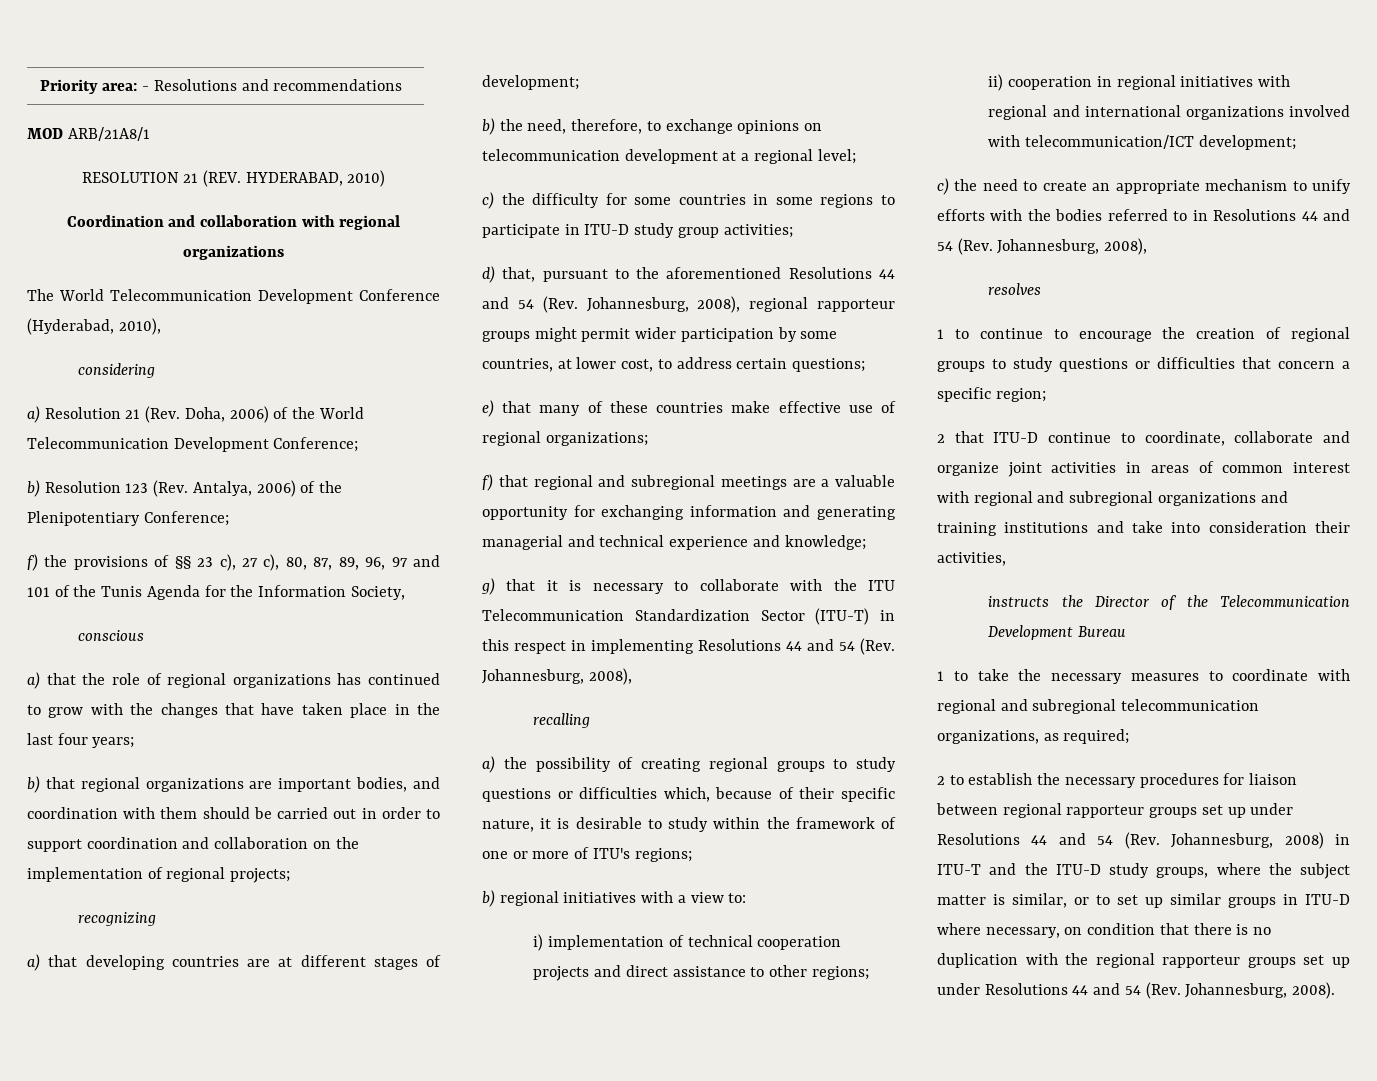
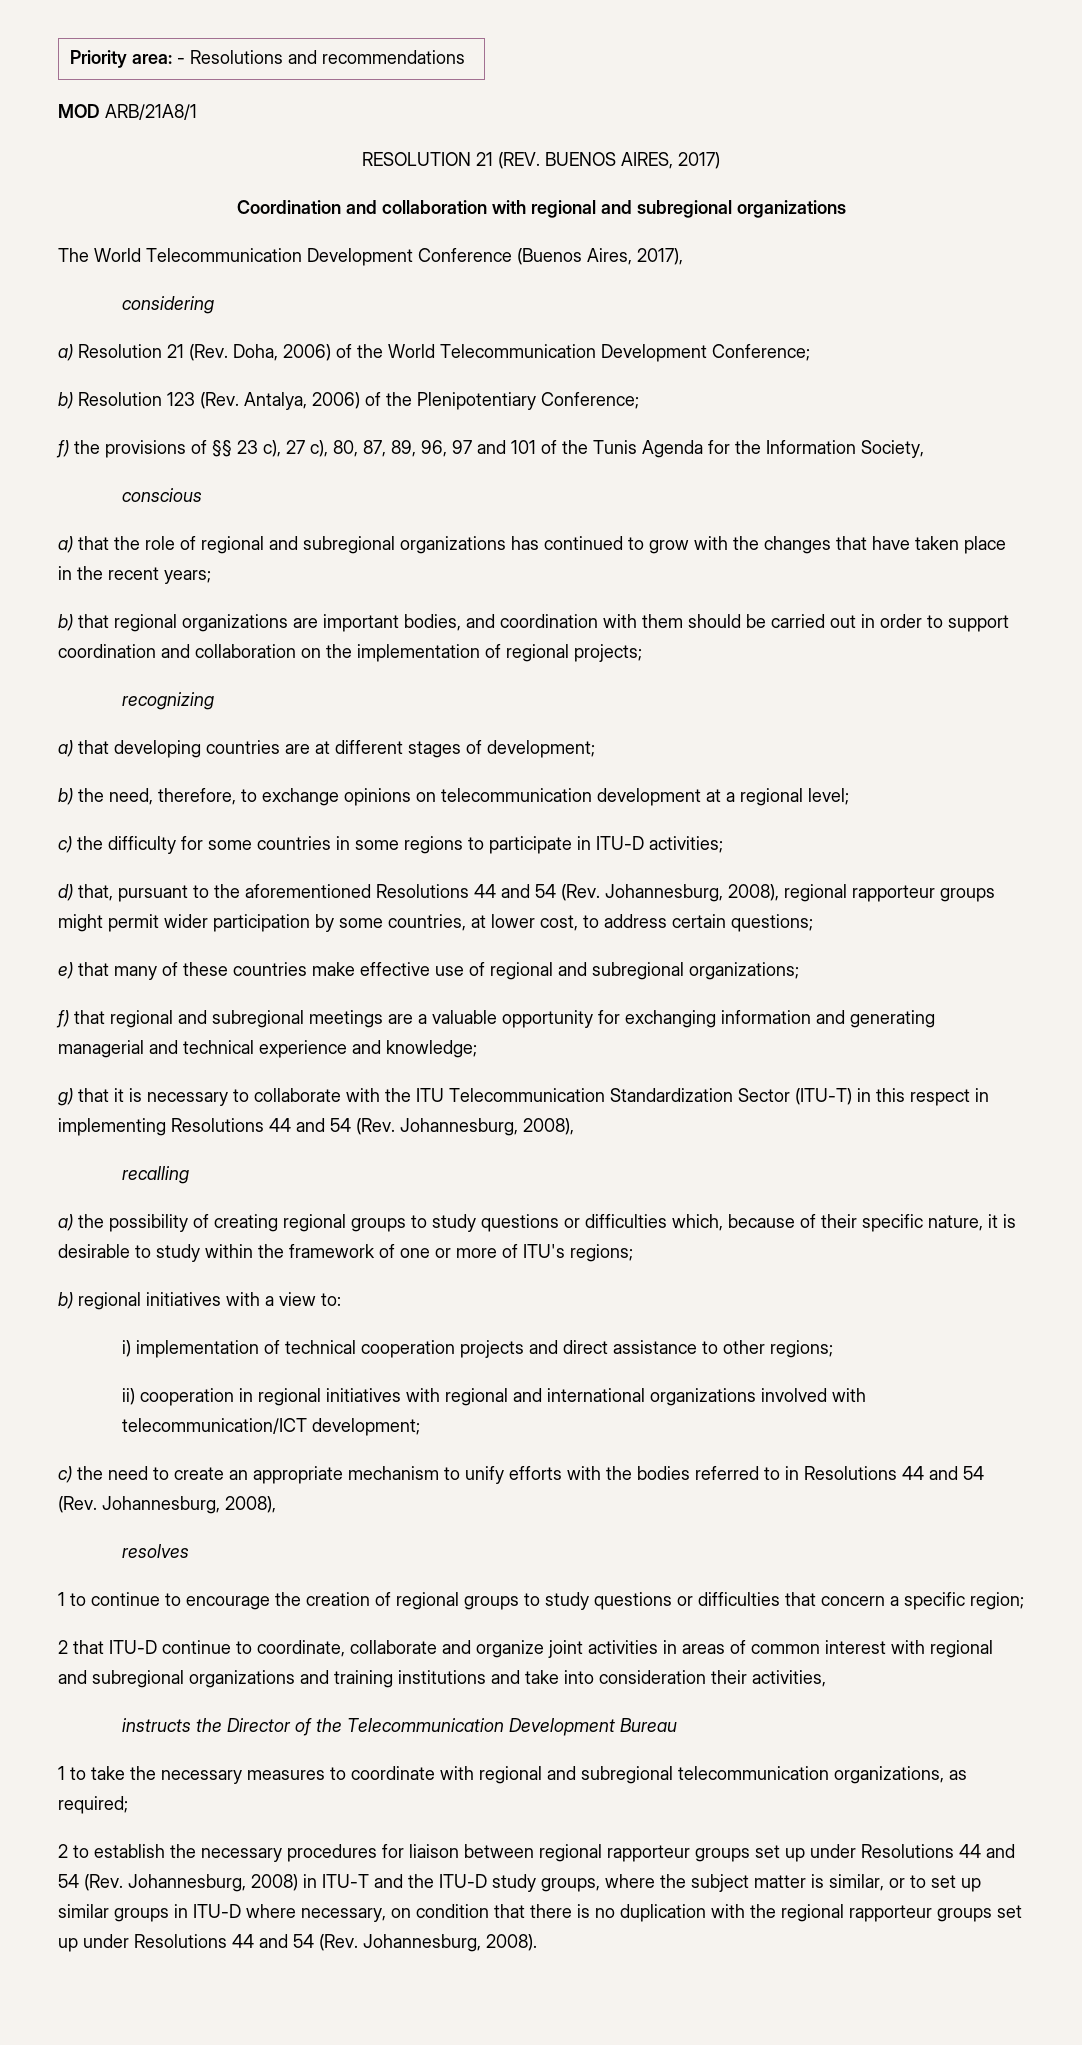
[245,170,386,187] HYDERABAD, 2010) -> [545,152,720,169] BUENOS AIRES, 2017)
(401, 222) none -> [600,200,732,218] and subregional
[27,318,161,335] (Hyderabad, 2010), -> [517,248,683,265] (Buenos Aires, 2017),
(227, 680) none -> [269,536,395,554] and subregional
[27,733,88,745] last four -> [108,567,159,580] recent
[634,223,719,238] study group -> (644, 843) none
(541, 438) none -> [558,962,684,980] and subregional

